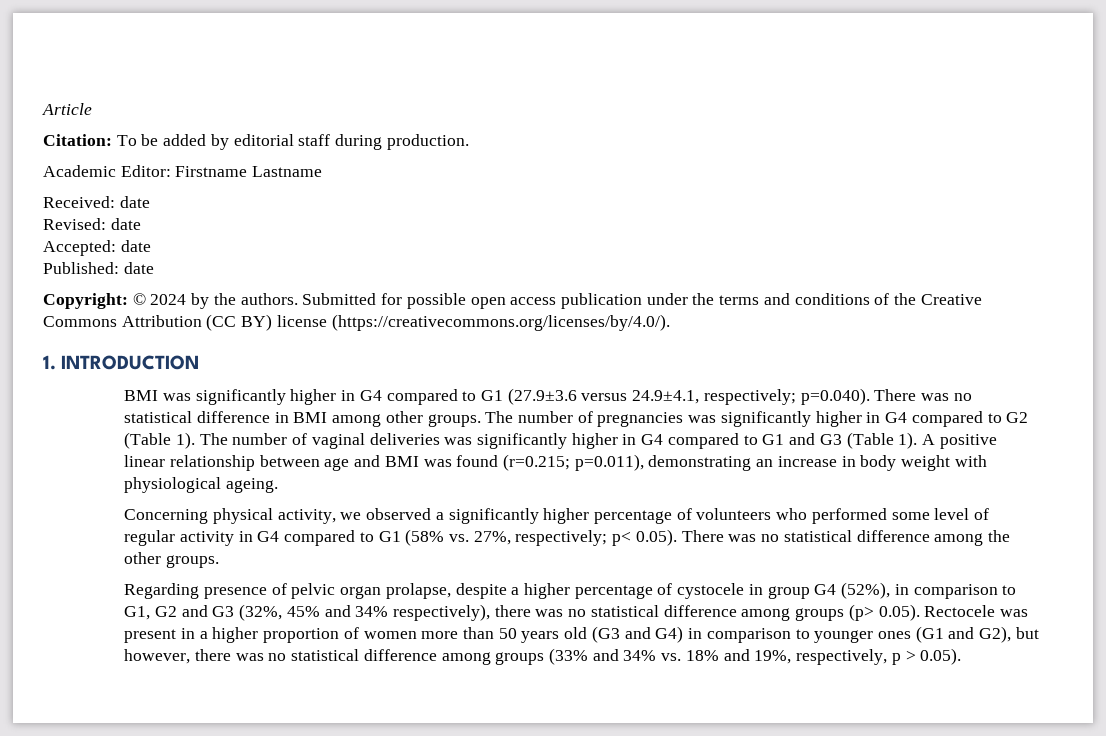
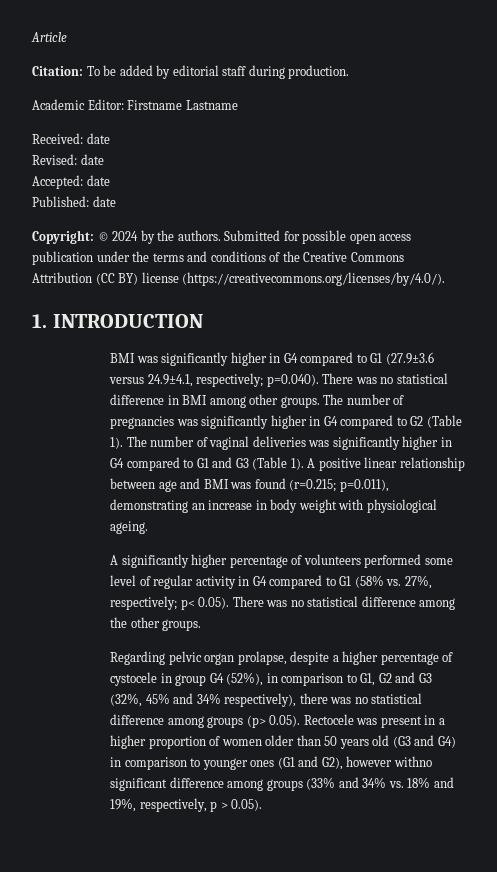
[124,508,444,524] Concerning physical activity, we observed a -> [110,555,119,565] A
[776,508,808,520] who -> (361, 559) none
[203,583,287,599] presence of -> (166, 658) none
[421,631,459,639] more -> [265,735,295,746] older
[1015,627,1039,639] [124,649,360,664] but however, there was no statistical -> [346,756,432,767] [110,778,168,791] however withno significant

